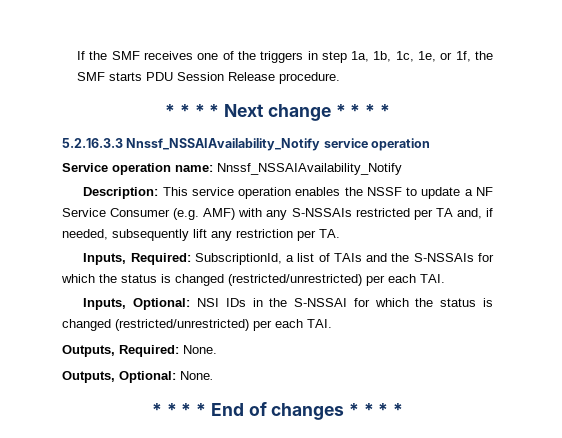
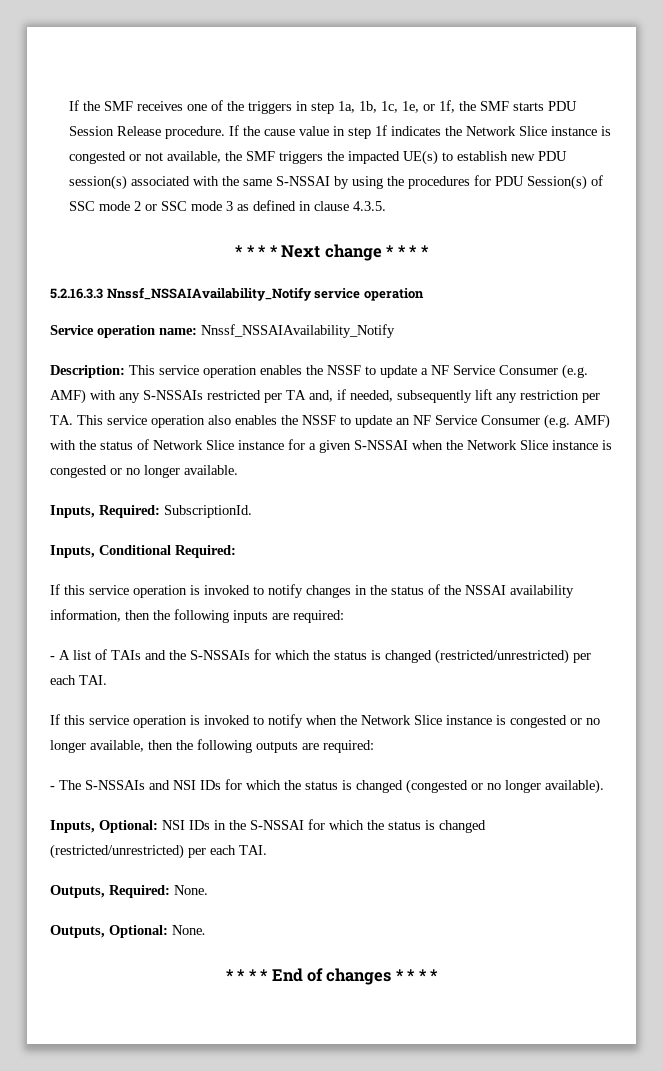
(341, 78) none -> [228,125,611,139] [68,150,567,165] [68,175,603,190] [68,200,386,211] If the cause value in step 1f indicates the Network Slice instance is congested or not available, the SMF triggers the impacted UE(s) to establish new PDU session(s) associated with the same S-NSSAI by using the procedures for PDU Session(s) of SSC mode 2 or SSC mode 3 as defined in clause 4.3.5.
[83,253,295,265] // Inputs, Required: SubscriptionId, a -> [77,414,610,429] [50,439,612,453] [50,465,238,478] [50,505,252,518] [50,545,236,558] [50,584,574,598] [50,609,344,623] [50,650,70,660] This service operation also enables the NSSF to update an NF Service Consumer (e.g. AMF) with the status of Network Slice instance for a given S-NSSAI when the Network Slice instance is congested or no longer available. // Inputs, Required: SubscriptionId. // Inputs, Conditional Required: // If this service operation is invoked to notify changes in the status of the NSSAI availability information, then the following inputs are required: // - A
(445, 278) none -> [50,714,600,728] [50,739,374,753] [50,779,604,794] // If this service operation is invoked to notify when the Network Slice instance is congested or no longer available, then the following outputs are required: // - The S-NSSAIs and NSI IDs for which the status is changed (congested or no longer available).

